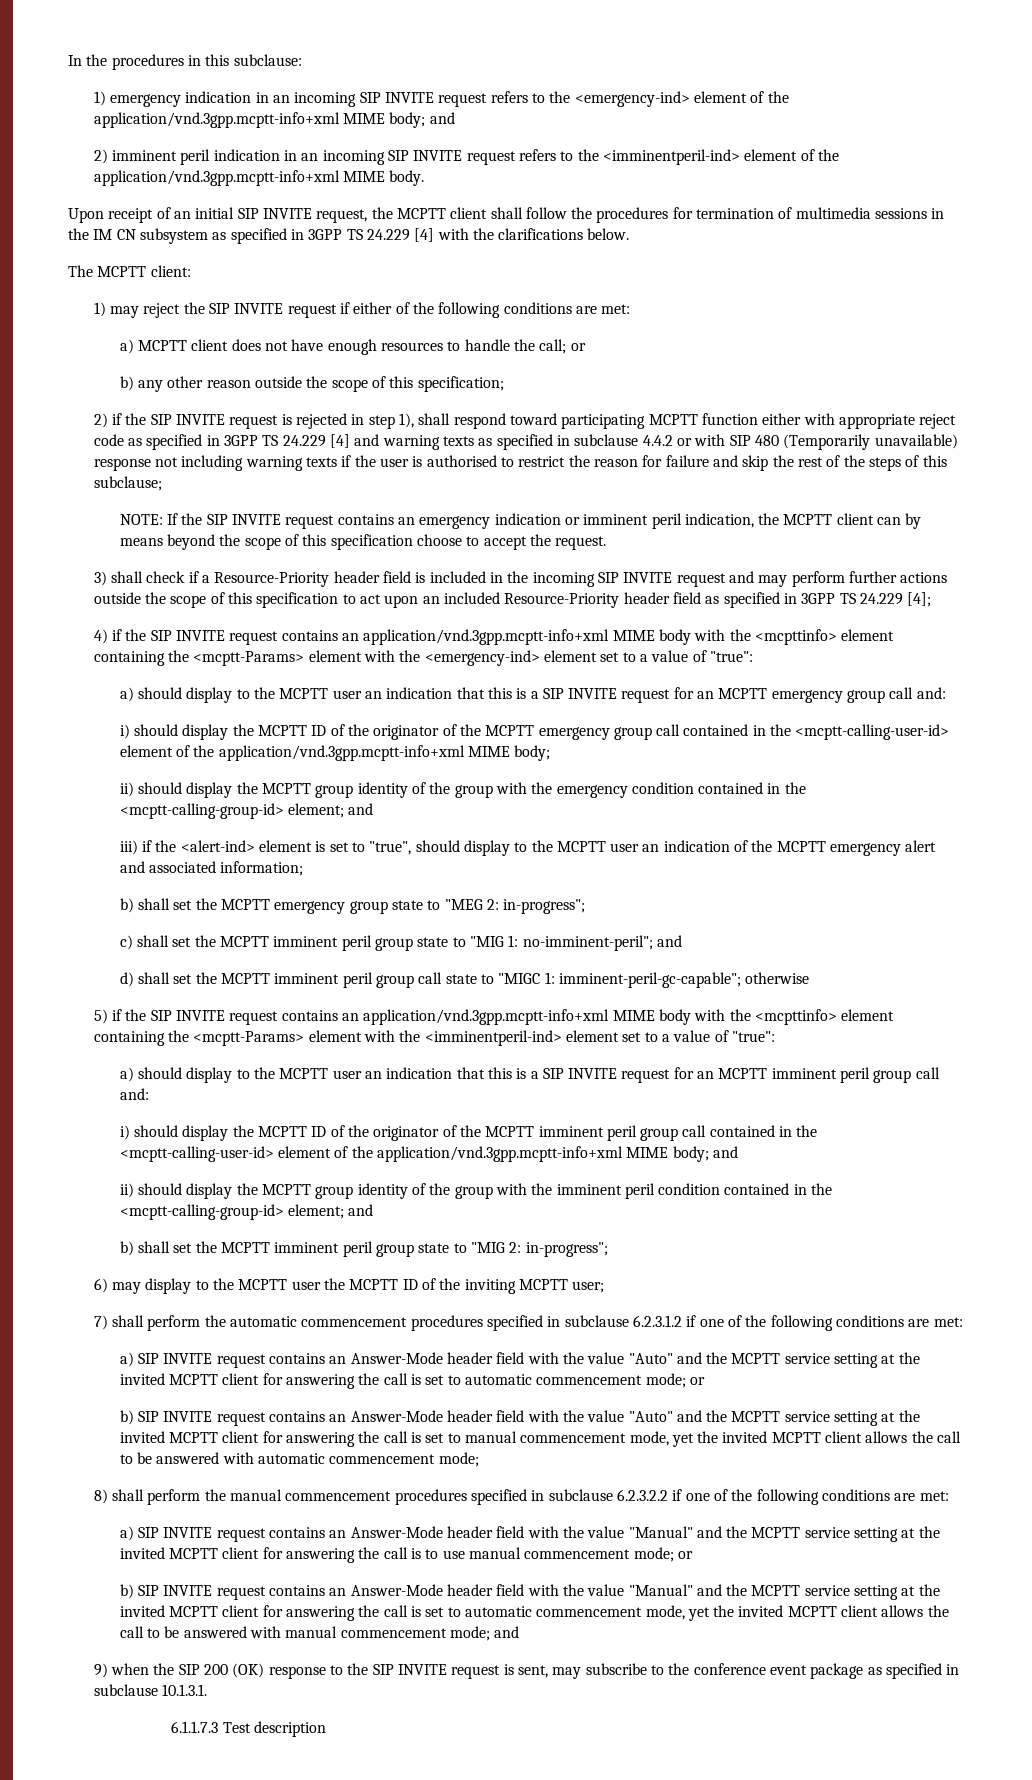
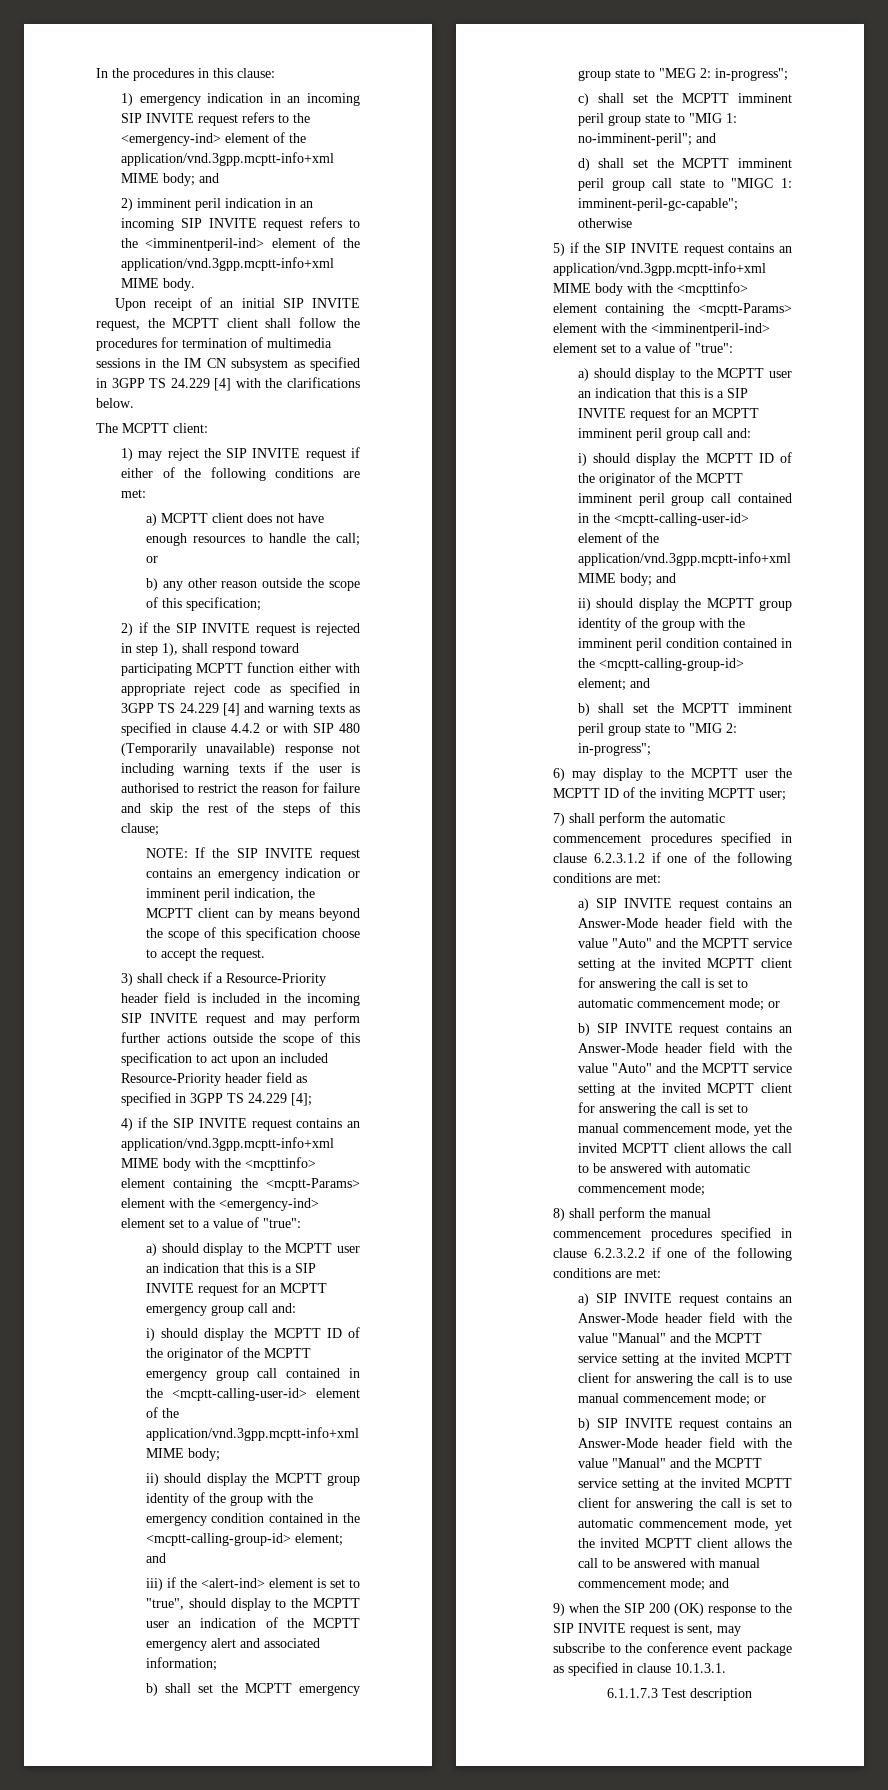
[233,54,302,66] subclause: -> [237,68,275,78] clause:
[574,434,639,446] subclause -> [192,723,227,733] clause
[93,476,162,491] subclause; -> [120,823,159,836] clause;
[564,1315,629,1327] subclause -> [552,853,587,863] clause
[548,1489,613,1501] subclause -> [552,1248,587,1258] clause
[93,1684,158,1696] subclause -> [636,1663,671,1673] clause

